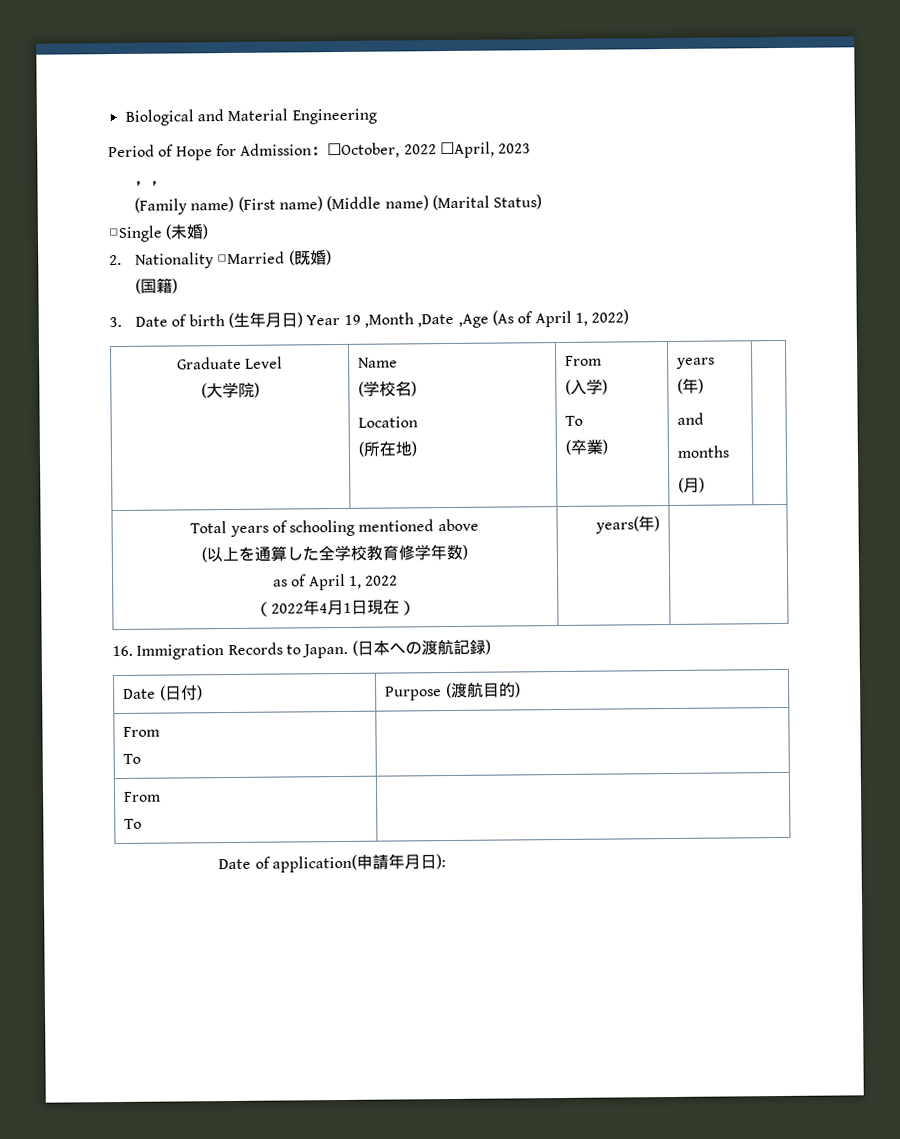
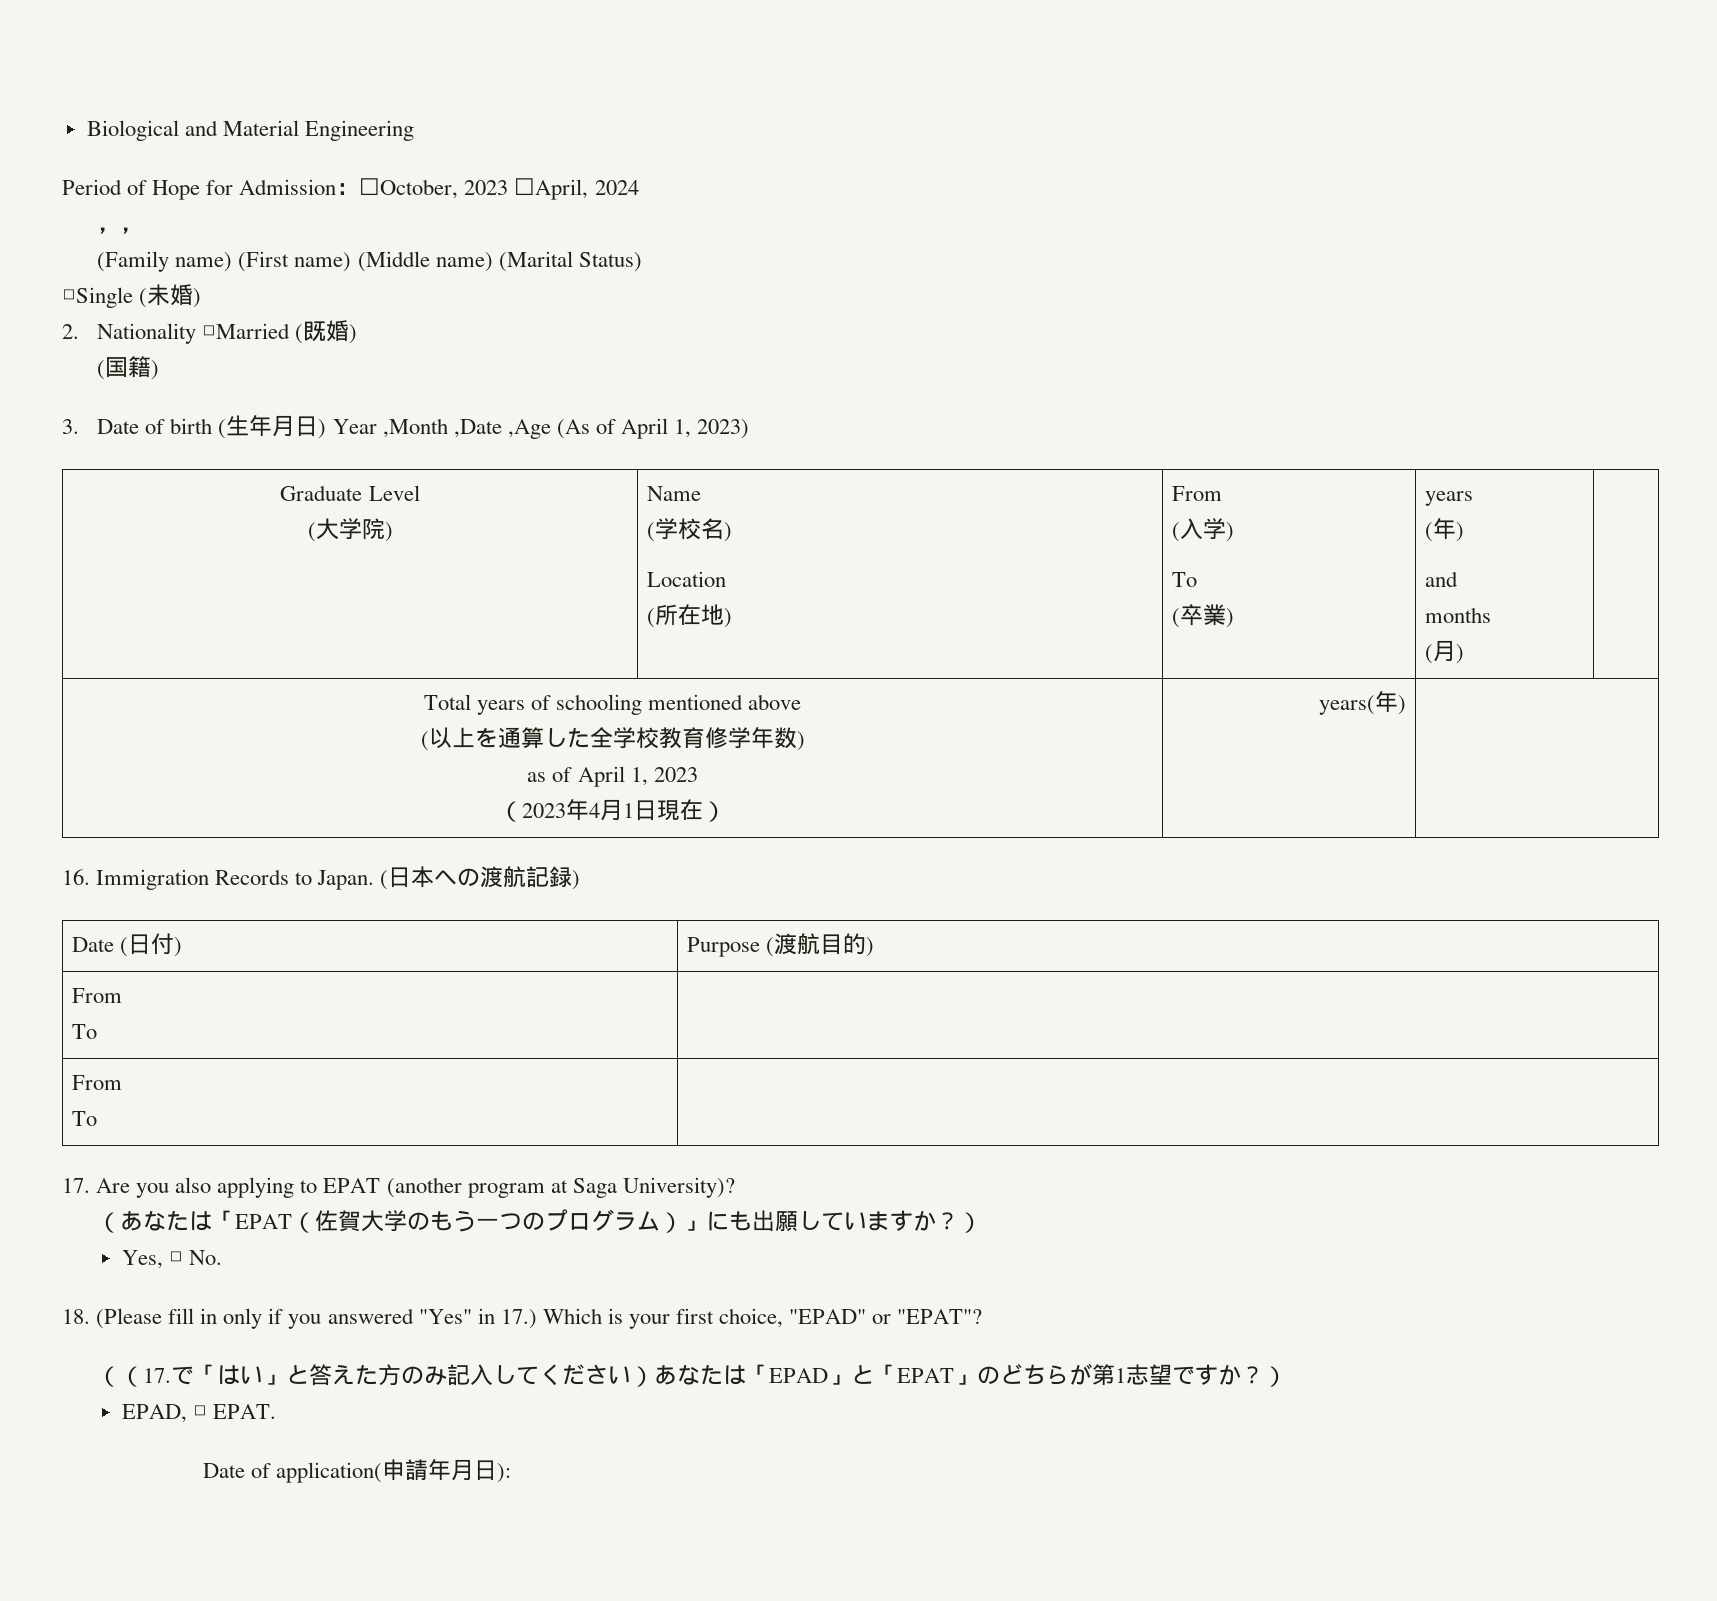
[403,141,532,159] 2022 ☐April, 2023 -> [464,178,639,200] 2023 ☐April, 2024
[343,314,361,325] 19 -> (377, 426) none
[591,309,630,325] 2022) -> [697,419,750,439] 2023)
[365,575,399,586] [255,601,304,617] 2022 // （2022 -> [653,767,698,782] [499,801,566,822] 2023 // （2023
(143, 823) none -> [62,1177,735,1198] [97,1209,983,1233] [121,1250,223,1269] [62,1308,983,1329] [97,1363,1288,1387] [121,1404,277,1423] // 17. Are you also applying to EPAT (another program at Saga University)? // （あなたは「EPAT（佐賀大学のもう一つのプログラム）」にも出願していますか？） // Yes, □ No. // 18. (Please fill in only if you answered "Yes" in 17.) Which is your first choice, "EPAD" or "EPAT"? // （（17.で「はい」と答えた方のみ記入してください）あなたは「EPAD」と「EPAT」のどちらが第1志望ですか？） // EPAD, □ EPAT.

